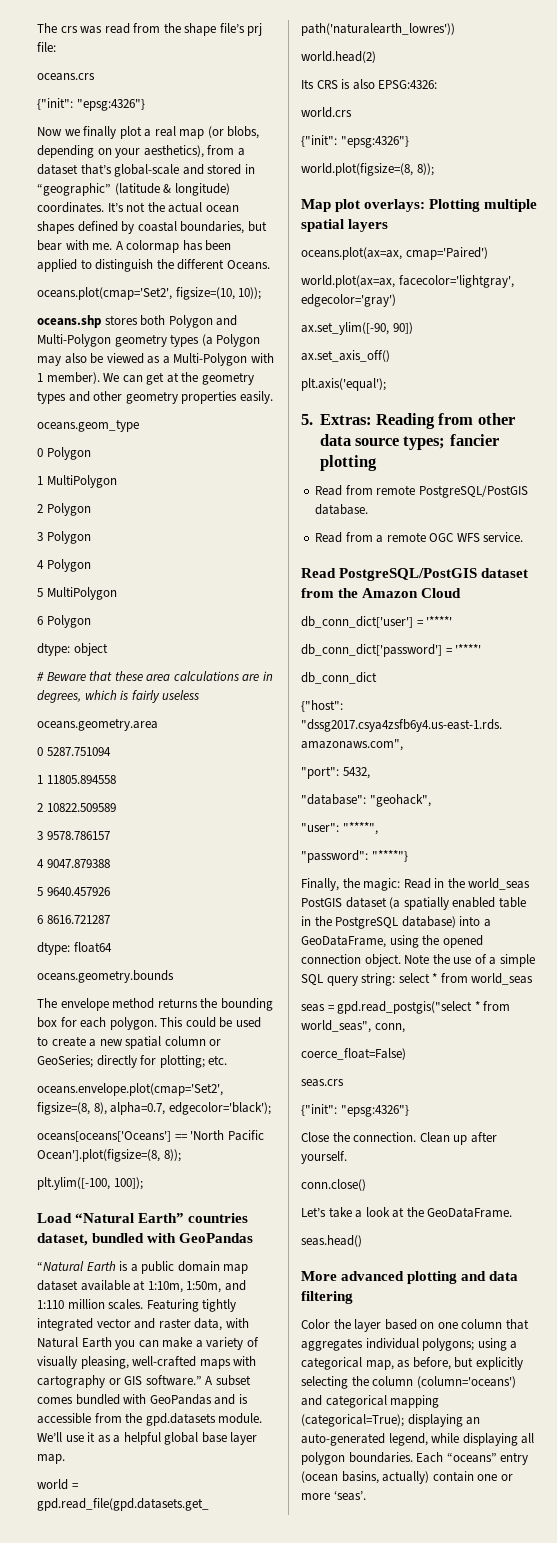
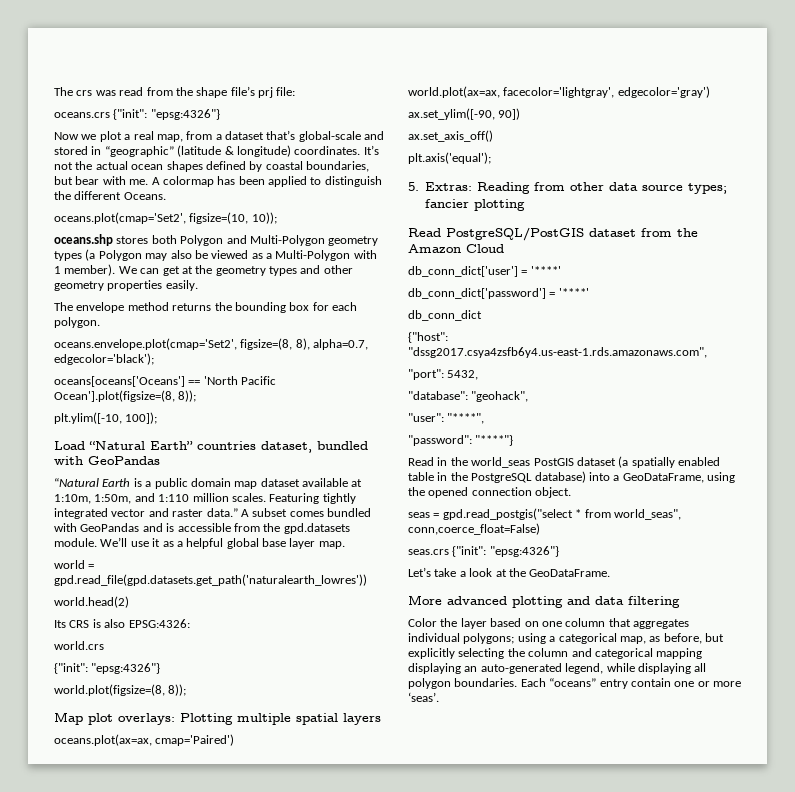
(95, 77) // -> (110, 115) none
[83,126,117,139] finally -> (97, 137) none
[179,126,260,139] [37,145,204,158] map (or blobs, depending on your aesthetics), -> [156,134,183,142] map,
[37,419,139,432] [37,447,91,460] [37,475,117,488] [37,503,91,516] [37,531,91,544] [37,559,91,572] [37,587,117,600] [37,615,91,628] [37,643,108,656] [37,671,273,681] [37,690,200,703] [37,718,158,731] [37,747,111,756] [37,775,116,784] [37,803,116,812] [37,831,110,840] [37,859,110,868] [37,887,110,896] [37,915,110,924] [37,942,112,955] [37,970,174,983] // oceans.geom_type // 0 Polygon // 1 MultiPolygon // 2 Polygon // 3 Polygon // 4 Polygon // 5 MultiPolygon // 6 Polygon // dtype: object // # Beware that these area calculations are in degrees, which is fairly useless // oceans.geometry.area // 0 5287.751094 // 1 11805.894558 // 2 10822.509589 // 3 9578.786157 // 4 9047.879388 // 5 9640.457926 // 6 8616.721287 // dtype: float64 // oceans.geometry.bounds -> (198, 285) none
[160,1017,261,1028] [37,1036,222,1049] [37,1055,228,1068] This could be used to create a new spatial column or GeoSeries; directly for plotting; etc. -> (100, 322) none
[37,1177,110,1190] plt.ylim([-100, -> [54,412,122,424] plt.ylim([-10,
[194,1318,249,1331] [37,1337,259,1350] [37,1356,257,1369] [37,1375,202,1388] data, with Natural Earth you can make a variety of visually pleasing, well-crafted maps with cartography or GIS software.” -> [206,508,238,517] data.”
[315,485,528,498] [315,504,369,515] [315,532,524,543] // Read from remote PostgreSQL/PostGIS database. // Read from a remote OGC WFS service. -> (526, 205) none
[301,878,401,891] Finally, the magic: -> (514, 440) none
[404,954,535,967] [301,973,534,986] Note the use of a simple SQL query string: select * from world_seas -> (572, 492) none
[374,1023,405,1033] [301,1048,406,1060] conn, // coerce_float=False) -> [408,523,540,535] conn,coerce_float=False)
[301,1104,409,1117] [301,1132,497,1145] [301,1151,347,1164] [301,1179,366,1191] // {"init": "epsg:4326"} // Close the connection. Clean up after yourself. // conn.close() -> [452,546,559,557] {"init": "epsg:4326"}
[301,1235,362,1247] // seas.head() -> (611, 573) none
[416,1376,516,1388] (column='oceans') -> (569, 652) none
[301,1414,404,1427] (categorical=True); -> (703, 653) none
[301,1471,430,1484] (ocean basins, actually) -> (628, 684) none

